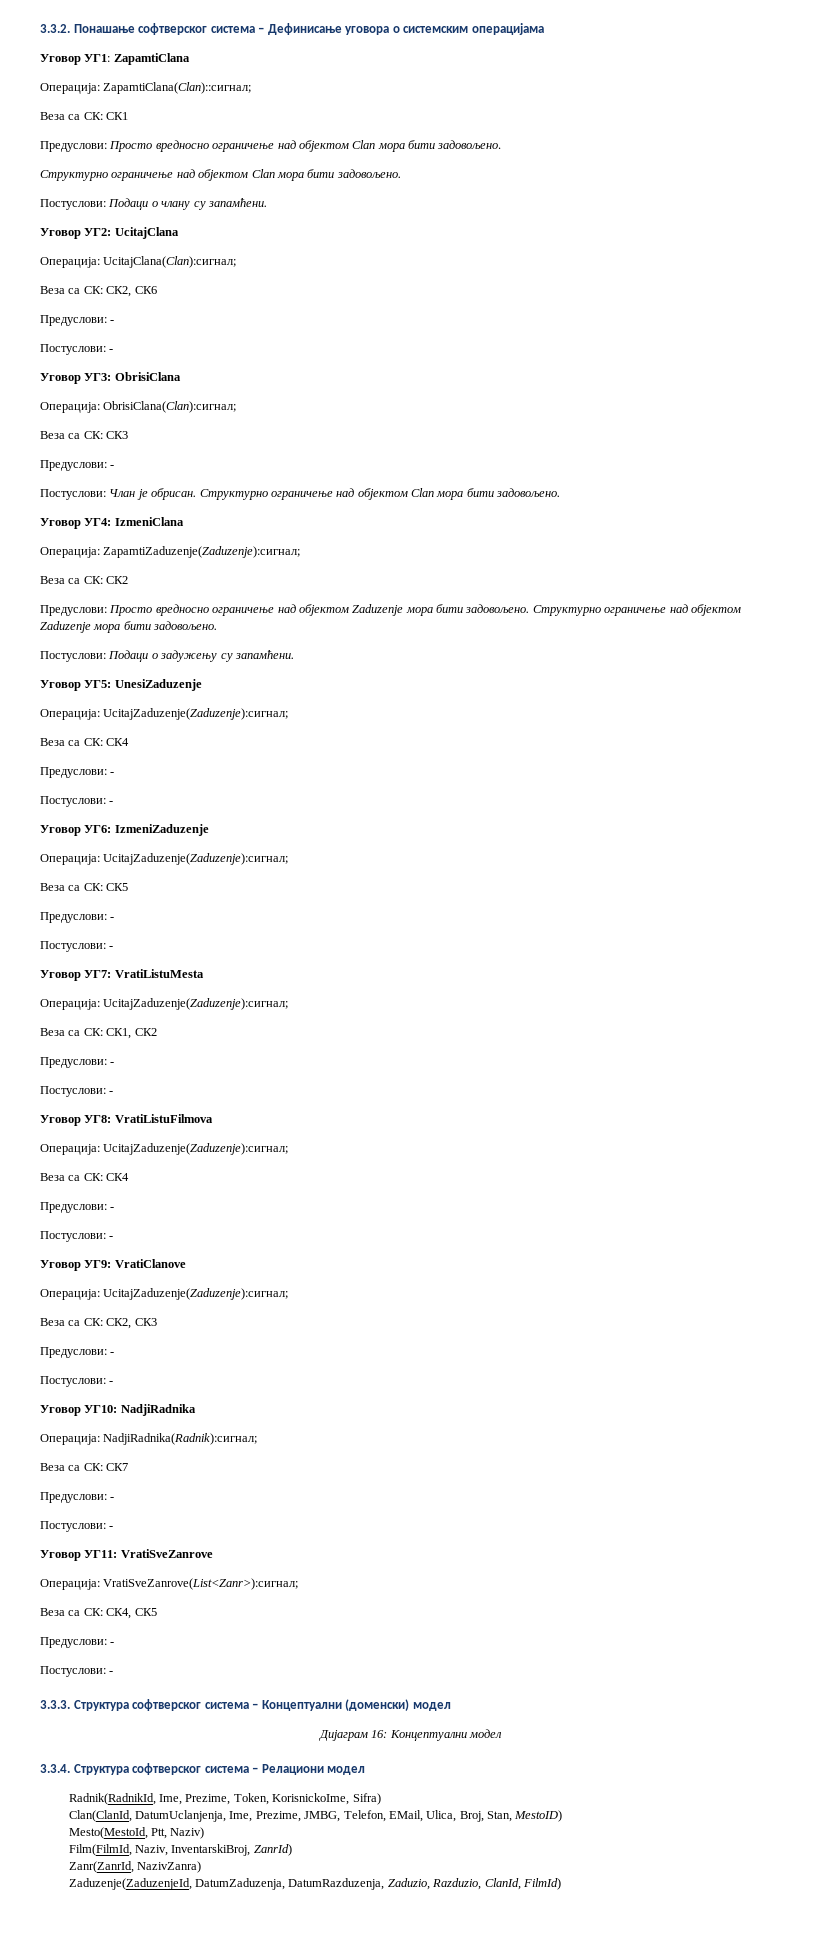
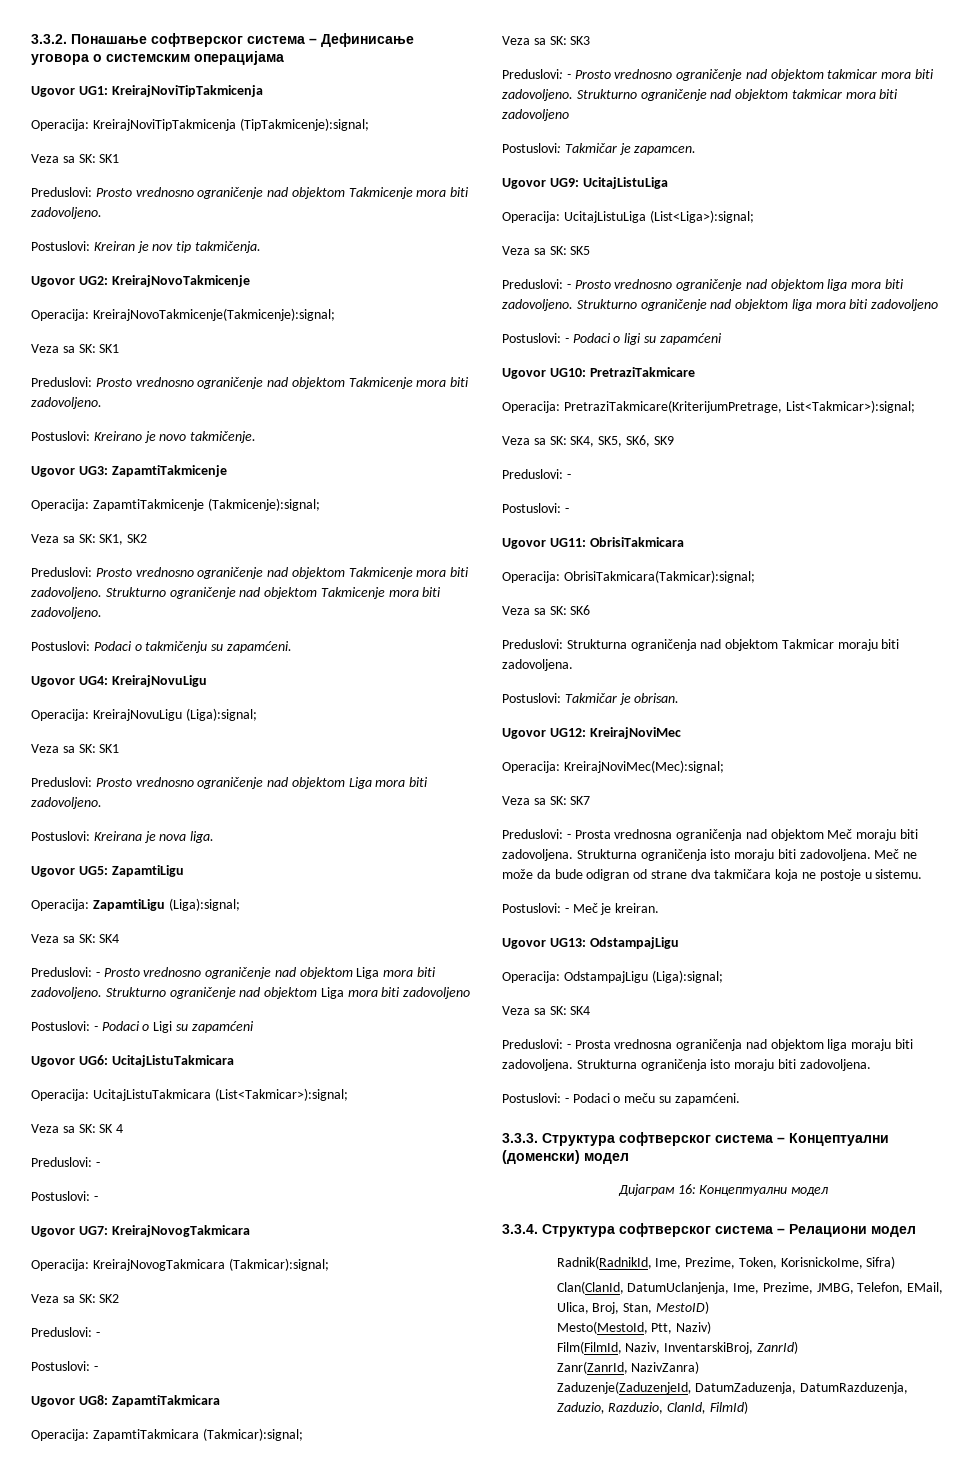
[40,53,190,65] [40,82,252,94] [40,112,129,120] [40,140,502,152] [40,169,401,181] [40,198,267,210] [40,227,179,239] [40,256,237,268] [40,286,157,297] [40,315,115,326] [40,344,114,355] [40,372,181,384] [40,401,237,413] [40,431,129,439] [40,460,115,471] [40,488,561,500] [40,517,184,529] [40,546,301,558] [40,576,129,584] [40,604,741,616] [40,621,218,633] [40,650,294,662] [40,679,202,691] [40,708,289,720] [40,738,130,746] [40,767,115,778] [40,796,114,807] [40,824,209,836] [40,853,289,865] [40,883,129,891] [40,912,115,923] [40,941,114,952] [40,969,204,981] [40,998,289,1010] [40,1028,157,1039] [40,1057,115,1068] [40,1086,114,1097] [40,1114,213,1126] [40,1143,289,1155] [40,1173,130,1181] [40,1202,115,1213] [40,1231,114,1242] [40,1259,186,1271] [40,1288,289,1300] [40,1318,157,1329] [40,1347,115,1358] [40,1376,114,1387] [40,1404,196,1416] [40,1433,258,1445] [40,1463,129,1471] [40,1492,115,1503] [40,1521,114,1532] [40,1549,213,1561] [40,1578,299,1590] [40,1608,157,1619] [40,1637,115,1648] [40,1666,114,1677] Уговор УГ1: ZapamtiClana // Операција: ZapamtiClana(Clan)::сигнал; // Веза са СК: СК1 // Предуслови: Просто вредносно ограничење над објектом Clan мора бити задовољено. // Структурно ограничење над објектом Clan мора бити задовољено. // Постуслови: Подаци о члану су запамћени. // Уговор УГ2: UcitajClana // Операција: UcitajClana(Clan):сигнал; // Веза са СК: СК2, СК6 // Предуслови: - // Постуслови: - // Уговор УГ3: ObrisiClana // Операција: ObrisiClana(Clan):сигнал; // Веза са СК: СК3 // Предуслови: - // Постуслови: Члан је обрисан. Структурно ограничење над објектом Clan мора бити задовољено. // Уговор УГ4: IzmeniClana // Операција: ZapamtiZaduzenje(Zaduzenje):сигнал; // Веза са СК: СК2 // Предуслови: Просто вредносно ограничење над објектом Zaduzenje мора бити задовољено. Структурно ограничење над објектом Zaduzenje мора бити задовољено. // Постуслови: Подаци о задужењу су запамћени. // Уговор УГ5: UnesiZaduzenje // Операција: UcitajZaduzenje(Zaduzenje):сигнал; // Веза са СК: СК4 // Предуслови: - // Постуслови: - // Уговор УГ6: IzmeniZaduzenje // Операција: UcitajZaduzenje(Zaduzenje):сигнал; // Веза са СК: СК5 // Предуслови: - // Постуслови: - // Уговор УГ7: VratiListuMesta // Операција: UcitajZaduzenje(Zaduzenje):сигнал; // Веза са СК: СК1, СК2 // Предуслови: - // Постуслови: - // Уговор УГ8: VratiListuFilmova // Операција: UcitajZaduzenje(Zaduzenje):сигнал; // Веза са СК: СК4 // Предуслови: - // Постуслови: - // Уговор УГ9: VratiClanove // Операција: UcitajZaduzenje(Zaduzenje):сигнал; // Веза са СК: СК2, СК3 // Предуслови: - // Постуслови: - // Уговор УГ10: NadjiRadnika // Операција: NadjiRadnika(Radnik):сигнал; // Веза са СК: СК7 // Предуслови: - // Постуслови: - // Уговор УГ11: VratiSveZanrove // Операција: VratiSveZanrove(List<Zanr>):сигнал; // Веза са СК: СК4, СК5 // Предуслови: - // Постуслови: - -> [31,85,263,97] [31,118,369,131] [31,154,120,163] [31,187,470,199] [31,207,102,219] [31,241,261,253] [31,275,250,287] [31,308,335,321] [31,344,120,353] [31,377,470,389] [31,397,102,409] [31,431,257,443] [31,465,227,477] [31,498,320,511] [31,534,148,545] [31,567,470,579] [31,587,442,599] [31,607,102,619] [31,641,292,653] [31,675,207,687] [31,708,257,721] [31,744,120,753] [31,777,429,789] [31,797,102,809] [31,831,215,843] [31,865,184,877] [31,898,240,911] [31,934,120,943] [31,967,437,979] [31,987,471,999] [31,1021,254,1033] [31,1055,234,1067] [31,1088,348,1101] [31,1124,124,1133] [31,1157,100,1167] [31,1191,98,1201] [31,1225,250,1237] [31,1258,329,1271] [31,1294,120,1303] [31,1327,100,1337] [31,1361,98,1371] [31,1395,220,1407] [31,1428,303,1441] [502,36,591,45] [502,69,935,81] [502,89,899,101] [502,109,569,121] [502,143,697,155] [502,177,668,189] [502,210,754,223] [502,246,591,255] [502,279,905,291] [502,299,939,311] [502,333,722,345] [502,367,695,379] [502,400,915,413] [502,435,674,447] [502,469,571,479] [502,503,569,513] [502,537,684,549] [502,570,755,583] [502,605,591,615] [502,639,900,651] [502,659,573,671] [502,693,680,705] [502,727,681,739] [502,760,724,773] [502,796,591,805] [502,829,919,841] [502,849,918,861] [502,869,923,881] [502,903,660,915] [502,937,679,949] [502,970,723,983] [502,1006,591,1015] [502,1039,914,1051] [502,1059,871,1071] [502,1093,740,1105] Ugovor UG1: KreirajNoviTipTakmicenja // Operacija: KreirajNoviTipTakmicenja (TipTakmicenje):signal; // Veza sa SK: SK1 // Preduslovi: Prosto vrednosno ograničenje nad objektom Takmicenje mora biti zadovoljeno. // Postuslovi: Kreiran je nov tip takmičenja. // Ugovor UG2: KreirajNovoTakmicenje // Operacija: KreirajNovoTakmicenje(Takmicenje):signal; // Veza sa SK: SK1 // Preduslovi: Prosto vrednosno ograničenje nad objektom Takmicenje mora biti zadovoljeno. // Postuslovi: Kreirano je novo takmičenje. // Ugovor UG3: ZapamtiTakmicenje // Operacija: ZapamtiTakmicenje (Takmicenje):signal; // Veza sa SK: SK1, SK2 // Preduslovi: Prosto vrednosno ograničenje nad objektom Takmicenje mora biti zadovoljeno. Strukturno ograničenje nad objektom Takmicenje mora biti zadovoljeno. // Postuslovi: Podaci o takmičenju su zapamćeni. // Ugovor UG4: KreirajNovuLigu // Operacija: KreirajNovuLigu (Liga):signal; // Veza sa SK: SK1 // Preduslovi: Prosto vrednosno ograničenje nad objektom Liga mora biti zadovoljeno. // Postuslovi: Kreirana je nova liga. // Ugovor UG5: ZapamtiLigu // Operacija: ZapamtiLigu (Liga):signal; // Veza sa SK: SK4 // Preduslovi: - Prosto vrednosno ograničenje nad objektom Liga mora biti zadovoljeno. Strukturno ograničenje nad objektom Liga mora biti zadovoljeno // Postuslovi: - Podaci o Ligi su zapamćeni // Ugovor UG6: UcitajListuTakmicara // Operacija: UcitajListuTakmicara (List<Takmicar>):signal; // Veza sa SK: SK 4 // Preduslovi: - // Postuslovi: - // Ugovor UG7: KreirajNovogTakmicara // Operacija: KreirajNovogTakmicara (Takmicar):signal; // Veza sa SK: SK2 // Preduslovi: - // Postuslovi: - // Ugovor UG8: ZapamtiTakmicara // Operacija: ZapamtiTakmicara (Takmicar):signal; // Veza sa SK: SK3 // Preduslovi: - Prosto vrednosno ograničenje nad objektom takmicar mora biti zadovoljeno. Strukturno ograničenje nad objektom takmicar mora biti zadovoljeno // Postuslovi: Takmičar je zapamcen. // Ugovor UG9: UcitajListuLiga // Operacija: UcitajListuLiga (List<Liga>):signal; // Veza sa SK: SK5 // Preduslovi: - Prosto vrednosno ograničenje nad objektom liga mora biti zadovoljeno. Strukturno ograničenje nad objektom liga mora biti zadovoljeno // Postuslovi: - Podaci o ligi su zapamćeni // Ugovor UG10: PretraziTakmicare // Operacija: PretraziTakmicare(KriterijumPretrage, List<Takmicar>):signal; // Veza sa SK: SK4, SK5, SK6, SK9 // Preduslovi: - // Postuslovi: - // Ugovor UG11: ObrisiTakmicara // Operacija: ObrisiTakmicara(Takmicar):signal; // Veza sa SK: SK6 // Preduslovi: Strukturna ograničenja nad objektom Takmicar moraju biti zadovoljena. // Postuslovi: Takmičar je obrisan. // Ugovor UG12: KreirajNoviMec // Operacija: KreirajNoviMec(Mec):signal; // Veza sa SK: SK7 // Preduslovi: - Prosta vrednosna ograničenja nad objektom Meč moraju biti zadovoljena. Strukturna ograničenja isto moraju biti zadovoljena. Meč ne može da bude odigran od strane dva takmičara koja ne postoje u sistemu. // Postuslovi: - Meč je kreiran. // Ugovor UG13: OdstampajLigu // Operacija: OdstampajLigu (Liga):signal; // Veza sa SK: SK4 // Preduslovi: - Prosta vrednosna ograničenja nad objektom liga moraju biti zadovoljena. Strukturna ograničenja isto moraju biti zadovoljena. // Postuslovi: - Podaci o meču su zapamćeni.

